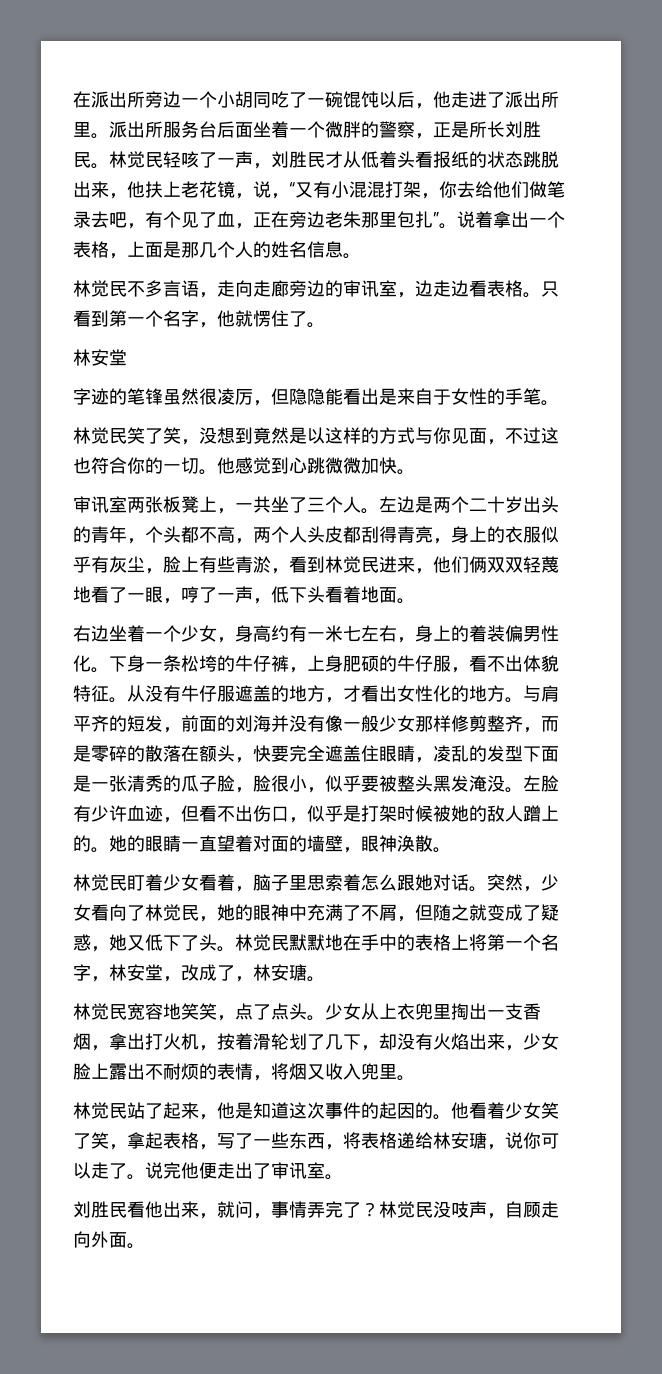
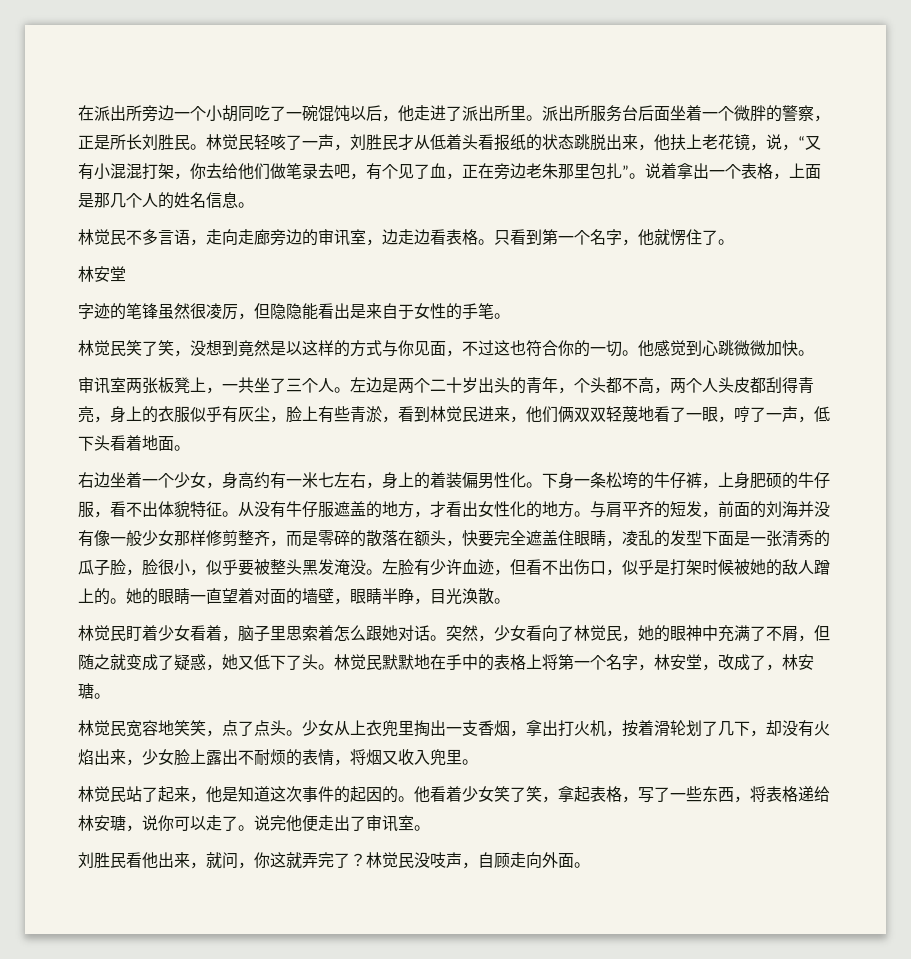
[379,835,397,852] 神 -> [366,588,462,605] 睛半睁，目光
[271,1201,307,1218] 事情 -> [254,852,302,868] 你这就

